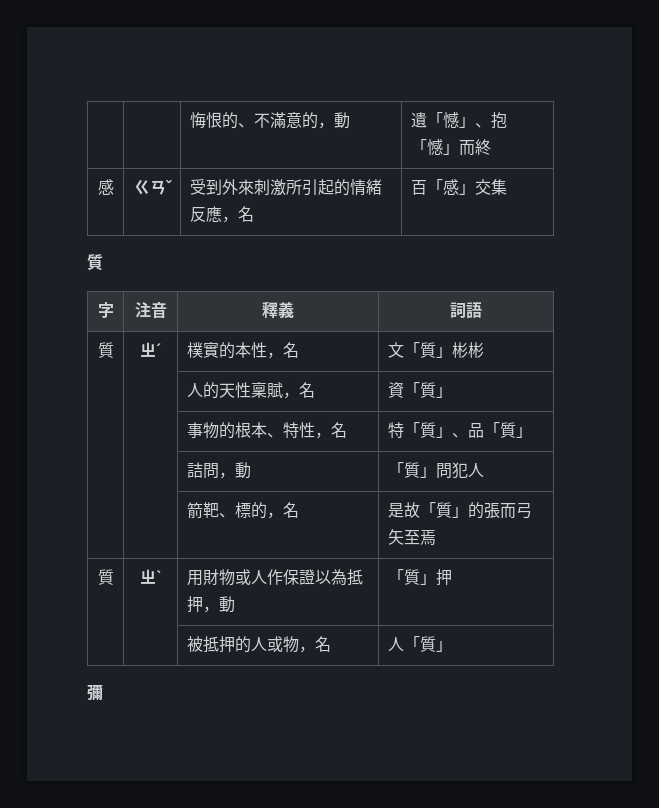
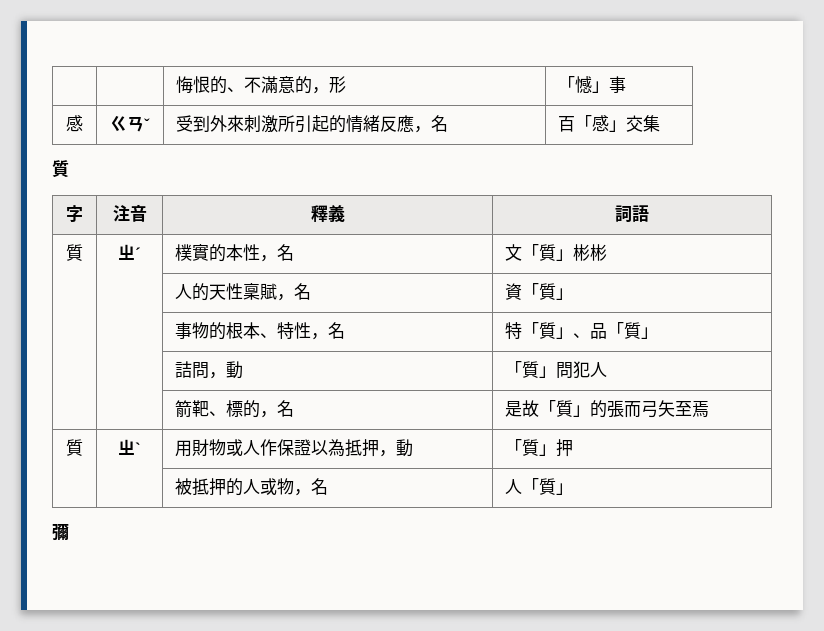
[333,112,350,129] [410,112,507,129] [410,139,491,156] 動 | 遺「憾」、抱「憾」而終 -> [329,76,347,93] [558,76,627,93] 形 | 「憾」事

